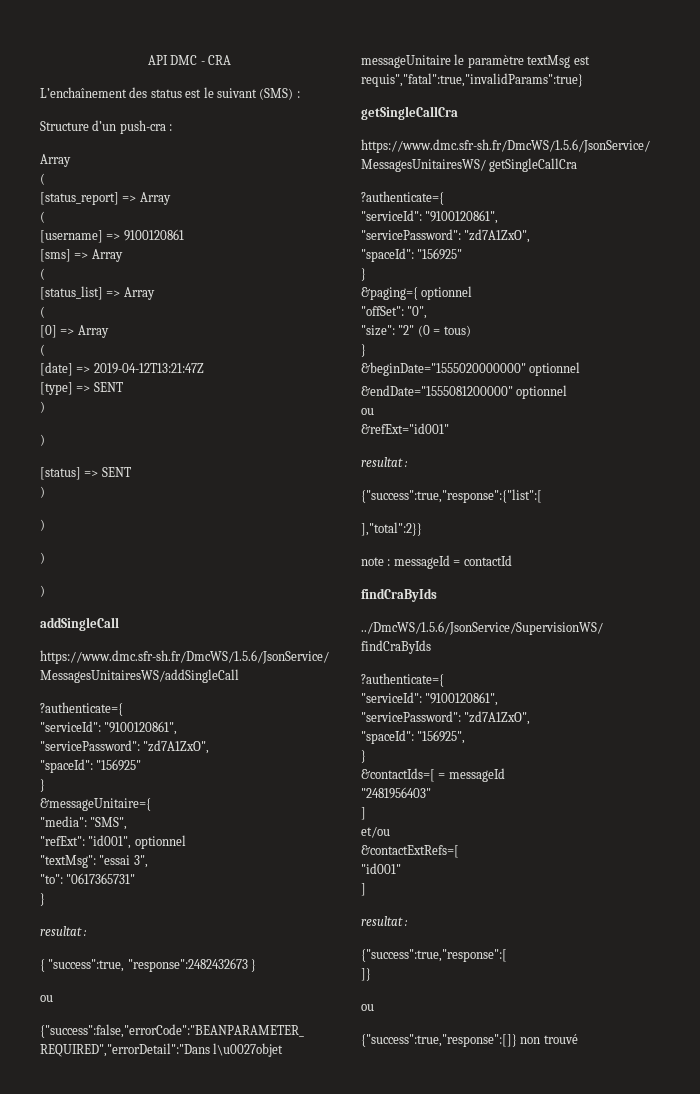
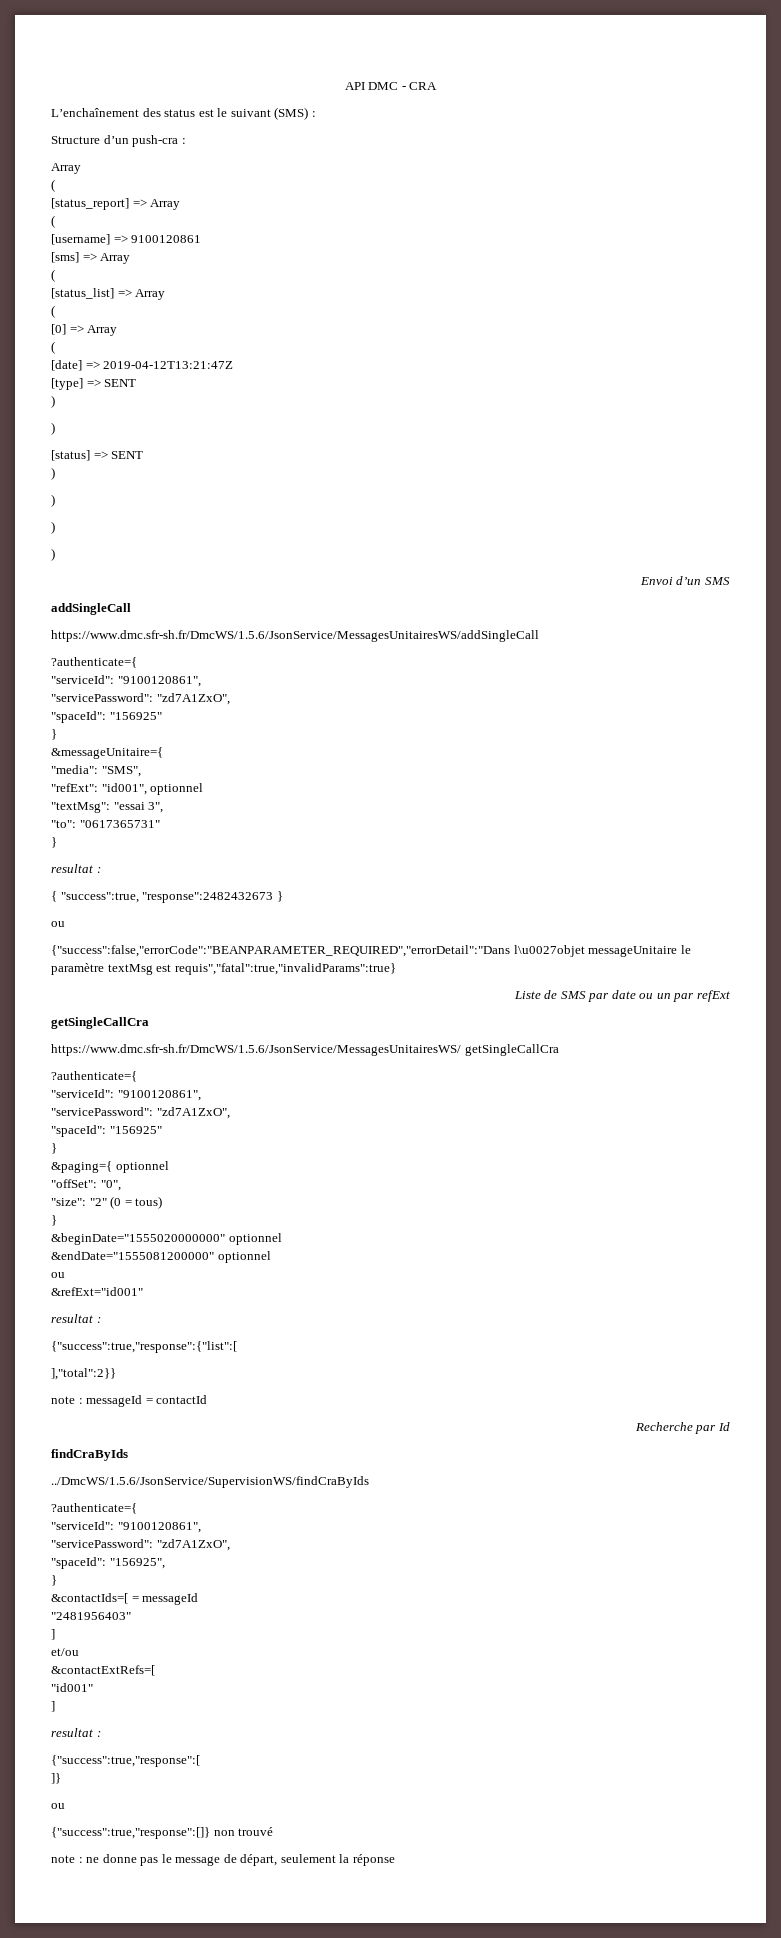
(45, 591) none -> [639,576,730,585] // Envoi d’un SMS
(583, 80) none -> [513,990,730,1002] // Liste de SMS par date ou un par refExt
(512, 560) none -> [634,1422,730,1434] // Recherche par Id
(578, 1039) none -> [51,1854,395,1866] // note : ne donne pas le message de départ, seulement la réponse

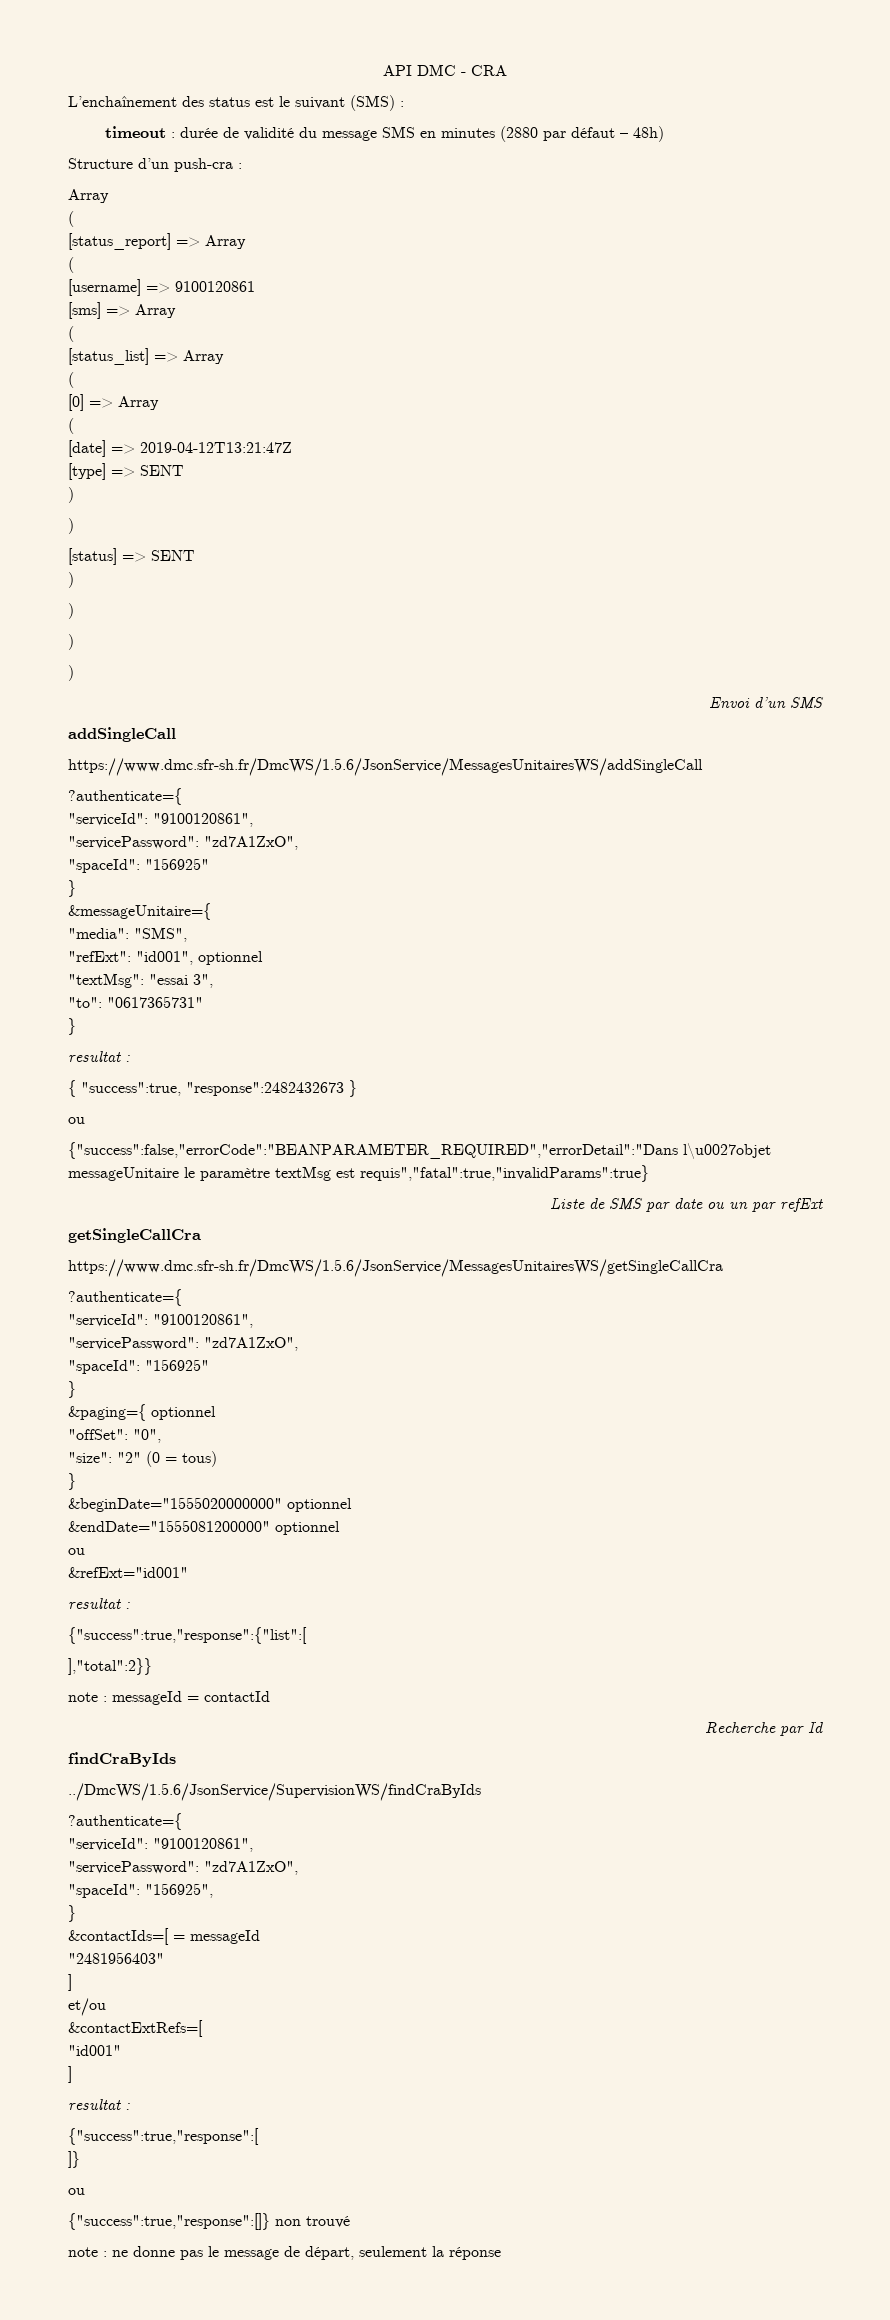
(316, 114) none -> [104,126,664,142] // timeout : durée de validité du message SMS en minutes (2880 par défaut – 48h)
[51,1044,559,1056] https://www.dmc.sfr-sh.fr/DmcWS/1.5.6/JsonService/MessagesUnitairesWS/ getSingleCallCra -> [68,1259,723,1277] https://www.dmc.sfr-sh.fr/DmcWS/1.5.6/JsonService/MessagesUnitairesWS/getSingleCallCra

